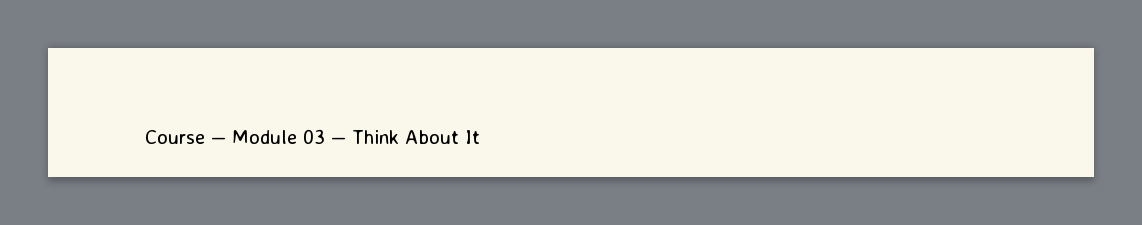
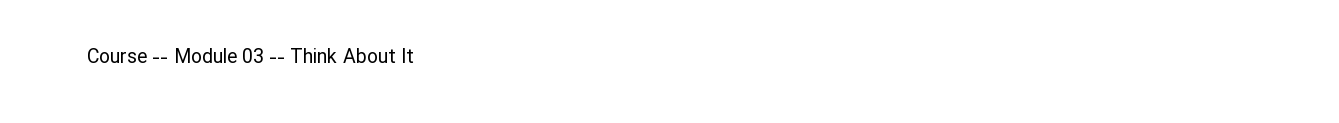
[211,137,226,144] — -> [152,57,169,63] --
[331,137,346,144] — -> [269,57,286,63] --

